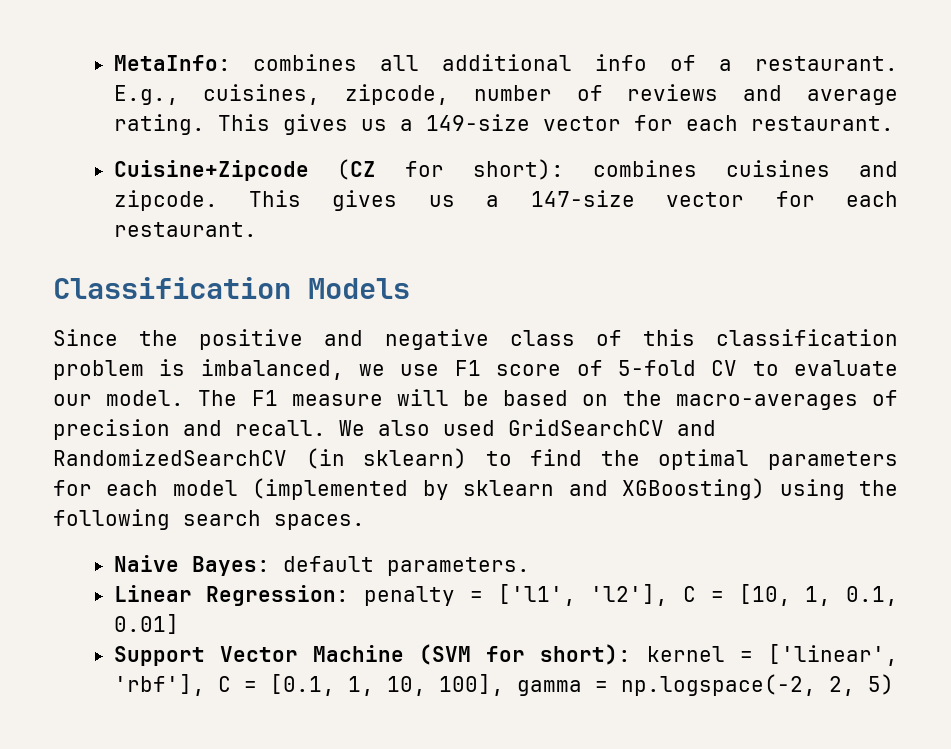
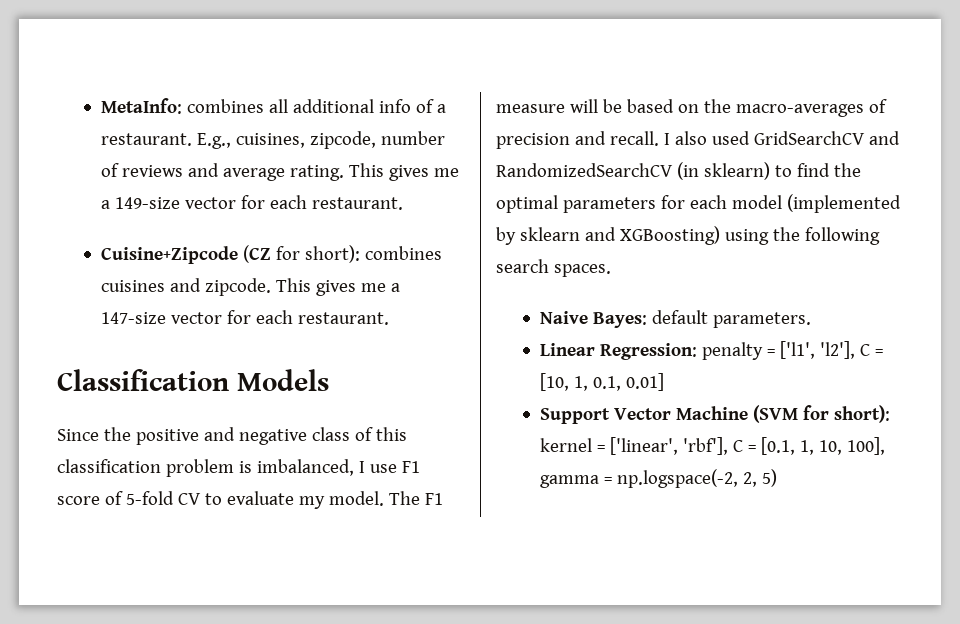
[360,119,387,131] us -> [433,168,459,177] me
[428,195,455,207] us -> [360,283,386,292] me
[359,364,386,376] we -> [358,461,365,473] I
[53,394,92,406] our -> [298,496,325,509] my
[339,420,365,436] We -> [663,133,670,145] I

